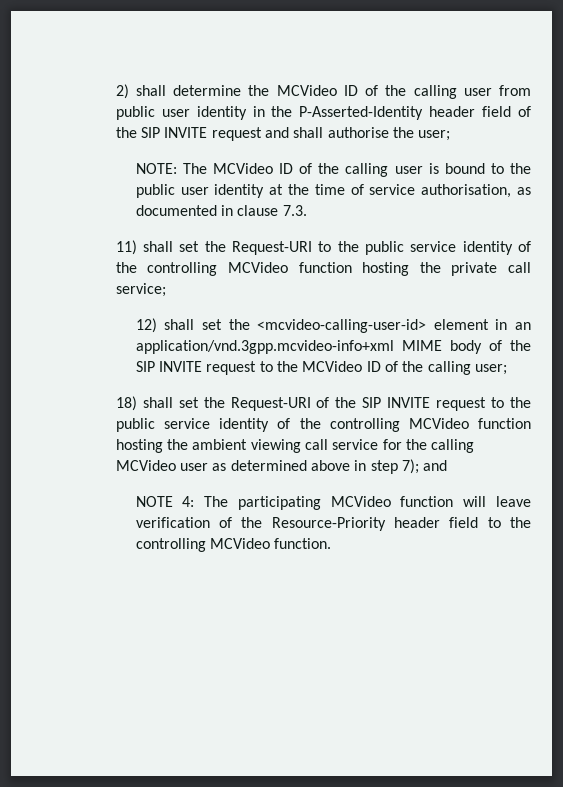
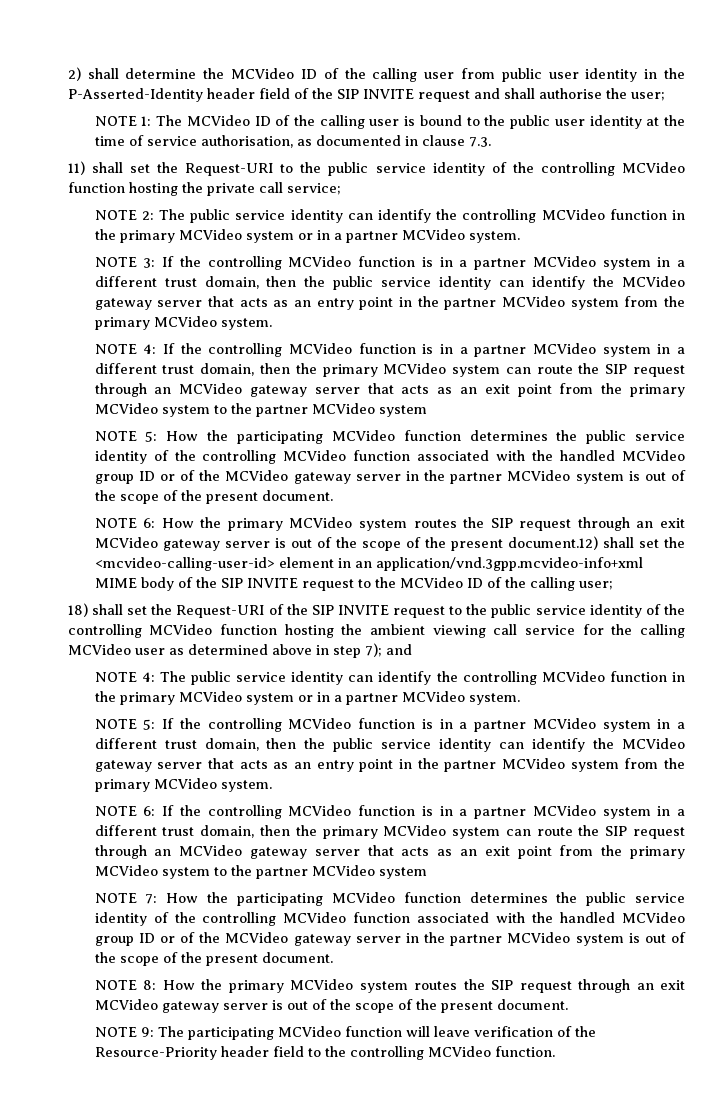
[135,163,177,174] NOTE: -> [94,116,152,126] NOTE 1:
[135,318,157,333] 12) -> [94,209,685,223] [94,229,520,243] [94,256,686,270] [94,276,685,290] [94,296,685,310] [94,316,272,330] [94,343,685,357] [94,363,685,377] [94,383,685,397] [94,403,427,417] [94,430,685,444] [94,450,685,464] [94,470,686,484] [94,490,333,504] [94,517,685,531] [94,536,598,551] NOTE 2: The public service identity can identify the controlling MCVideo function in the primary MCVideo system or in a partner MCVideo system. // NOTE 3: If the controlling MCVideo function is in a partner MCVideo system in a different trust domain, then the public service identity can identify the MCVideo gateway server that acts as an entry point in the partner MCVideo system from the primary MCVideo system. // NOTE 4: If the controlling MCVideo function is in a partner MCVideo system in a different trust domain, then the primary MCVideo system can route the SIP request through an MCVideo gateway server that acts as an exit point from the primary MCVideo system to the partner MCVideo system // NOTE 5: How the participating MCVideo function determines the public service identity of the controlling MCVideo function associated with the handled MCVideo group ID or of the MCVideo gateway server in the partner MCVideo system is out of the scope of the present document. // NOTE 6: How the primary MCVideo system routes the SIP request through an exit MCVideo gateway server is out of the scope of the present document.12)
(229, 501) none -> [190,671,686,685] [94,691,520,705] [94,718,686,732] [94,738,685,752] [94,758,685,772] [94,778,272,792] [94,805,686,819] [94,825,685,839] [94,845,685,859] [94,865,427,879] [94,892,685,906] [94,912,685,926] [94,932,686,946] [94,952,333,966] [94,979,686,993] [94,999,568,1013] [94,1026,184,1037] public service identity can identify the controlling MCVideo function in the primary MCVideo system or in a partner MCVideo system. // NOTE 5: If the controlling MCVideo function is in a partner MCVideo system in a different trust domain, then the public service identity can identify the MCVideo gateway server that acts as an entry point in the partner MCVideo system from the primary MCVideo system. // NOTE 6: If the controlling MCVideo function is in a partner MCVideo system in a different trust domain, then the primary MCVideo system can route the SIP request through an MCVideo gateway server that acts as an exit point from the primary MCVideo system to the partner MCVideo system // NOTE 7: How the participating MCVideo function determines the public service identity of the controlling MCVideo function associated with the handled MCVideo group ID or of the MCVideo gateway server in the partner MCVideo system is out of the scope of the present document. // NOTE 8: How the primary MCVideo system routes the SIP request through an exit MCVideo gateway server is out of the scope of the present document. // NOTE 9: The

